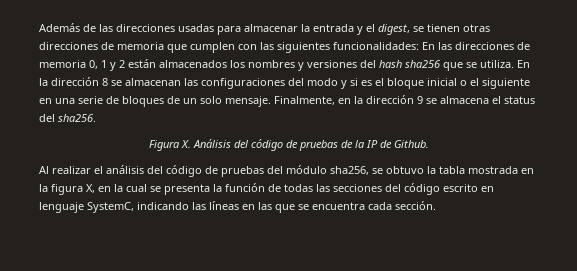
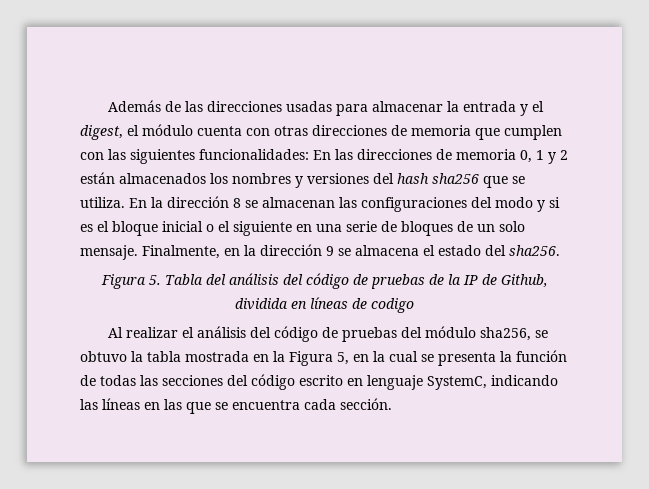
[413,24,460,32] se tienen -> [127,124,270,136] el módulo cuenta con
[504,96,535,104] status -> [438,245,481,256] estado
[180,139,231,148] X. Análisis -> [148,273,279,285] 5. Tabla del análisis
[393,140,429,148] Github. -> [500,274,548,288] [235,297,414,313] Github, dividida en líneas de codigo
[51,184,95,195] figura X, -> [289,351,349,366] Figura 5,

